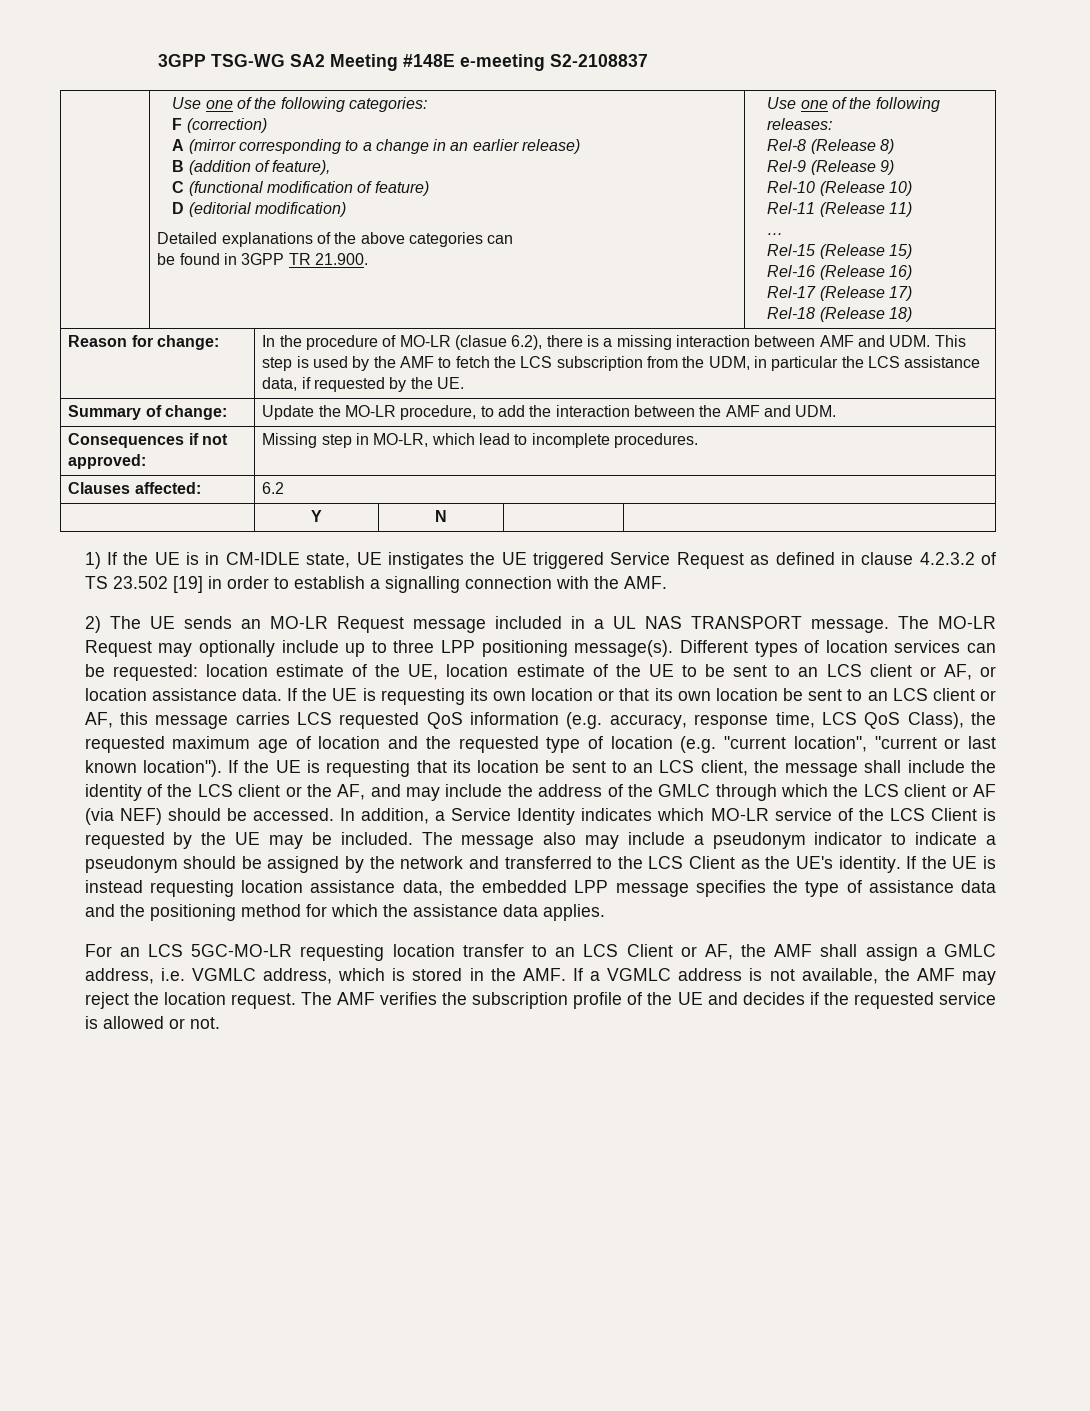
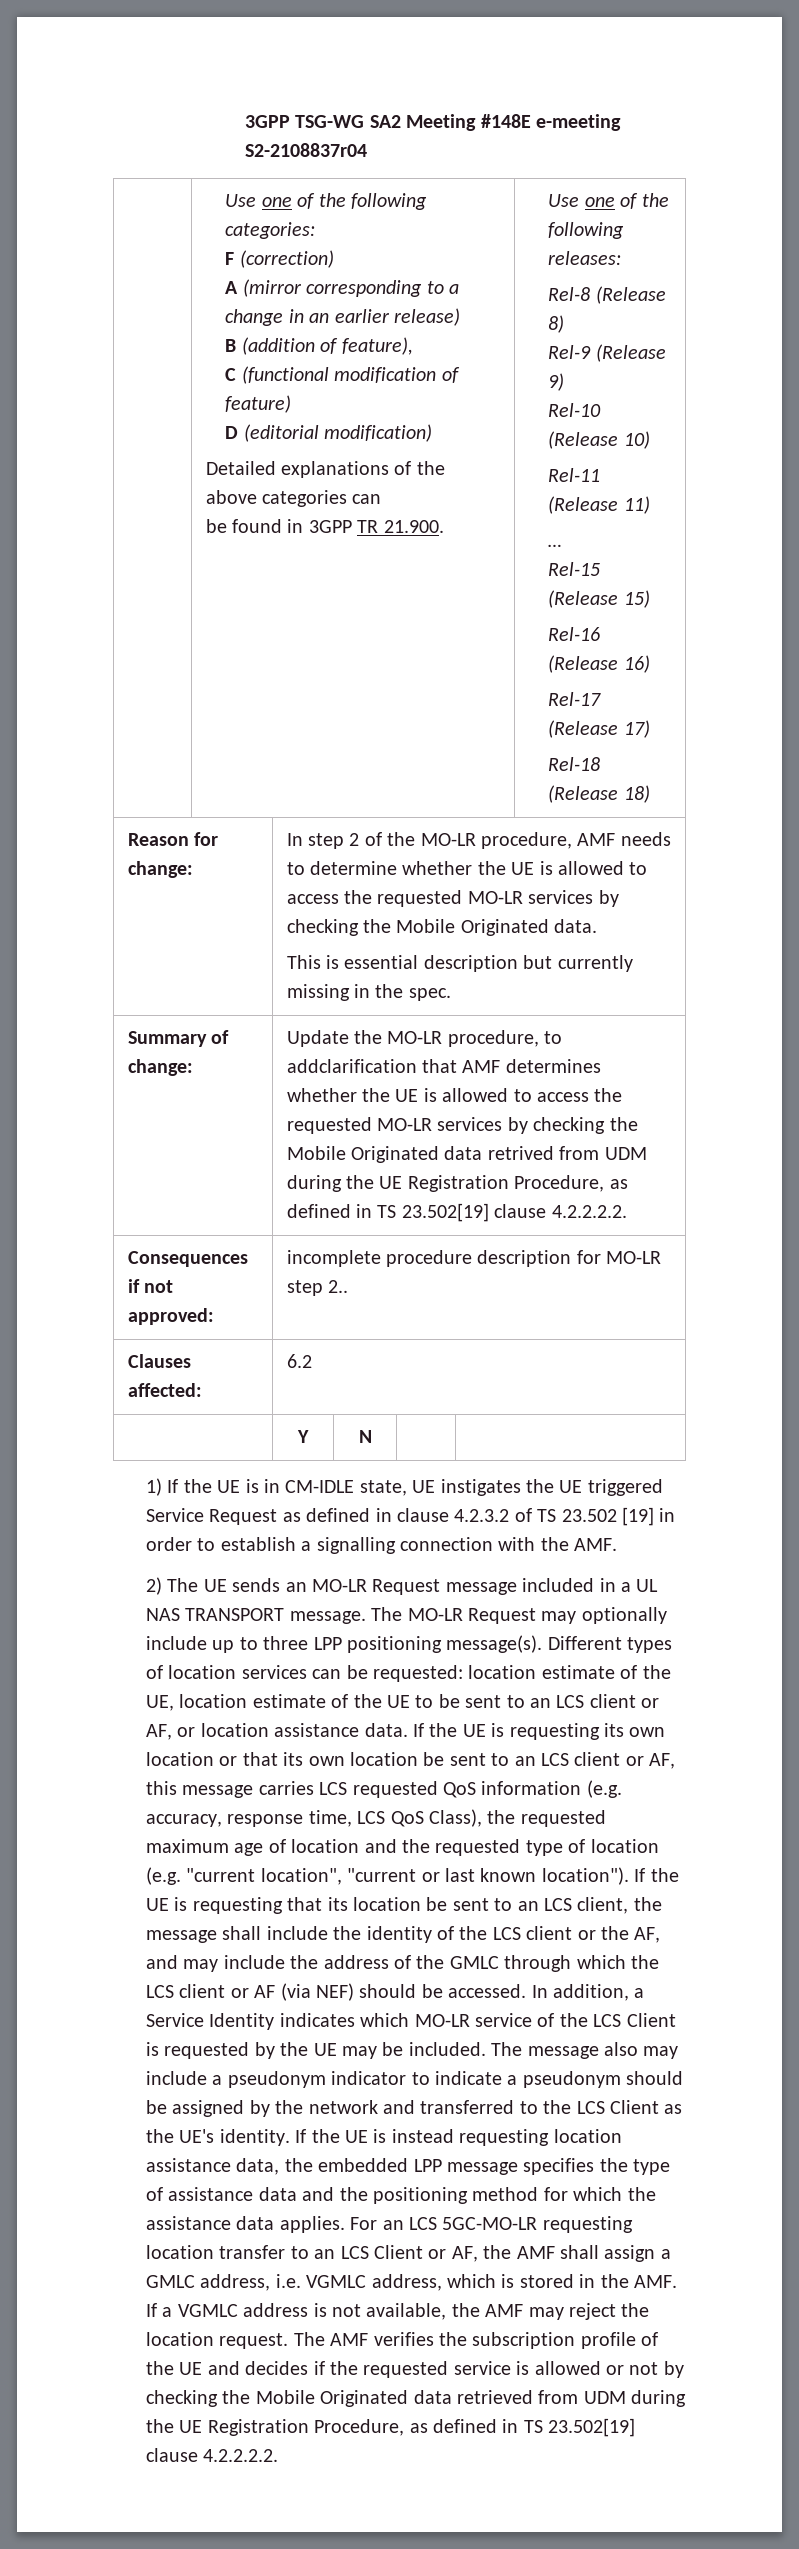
[550,54,649,67] S2-2108837 -> [244,143,367,157] S2-2108837r04
[279,335,966,350] [262,356,981,371] [262,377,465,392] the procedure of MO-LR (clasue 6.2), there is a missing interaction between AMF and UDM. This step is used by the AMF to fetch the LCS subscription from the UDM, in particular the LCS assistance data, if requested by the UE. -> [307,832,671,849] [286,861,648,875] [286,890,619,907] [286,919,598,936] [286,955,633,972] [286,984,451,1001] step 2 of the MO-LR procedure, AMF needs to determine whether the UE is allowed to access the requested MO-LR services by checking the Mobile Originated data. // This is essential description but currently missing in the spec.
[498,405,837,417] [68,433,229,448] [68,454,147,469] [262,433,699,448] add the interaction between the AMF and UDM. // Consequences if not approved: | Missing step in MO-LR, which lead to incomplete procedures. -> [286,1059,601,1073] [286,1088,623,1102] [286,1117,638,1134] [286,1146,647,1163] [286,1175,628,1192] [286,1203,627,1222] [127,1251,248,1267] [127,1279,173,1293] [127,1308,214,1325] [286,1250,662,1267] [286,1280,348,1296] addclarification that AMF determines whether the UE is allowed to access the requested MO-LR services by checking the Mobile Originated data retrived from UDM during the UE Registration Procedure, as defined in TS 23.502[19] clause 4.2.2.2.2. // Consequences if not approved: | incomplete procedure description for MO-LR step 2..
(605, 912) // -> (345, 2224) none
[189,1017,220,1029] not. -> [629,2361,684,2378] [145,2390,687,2407] [145,2418,636,2437] [145,2448,279,2462] not by checking the Mobile Originated data retrieved from UDM during the UE Registration Procedure, as defined in TS 23.502[19] clause 4.2.2.2.2.

